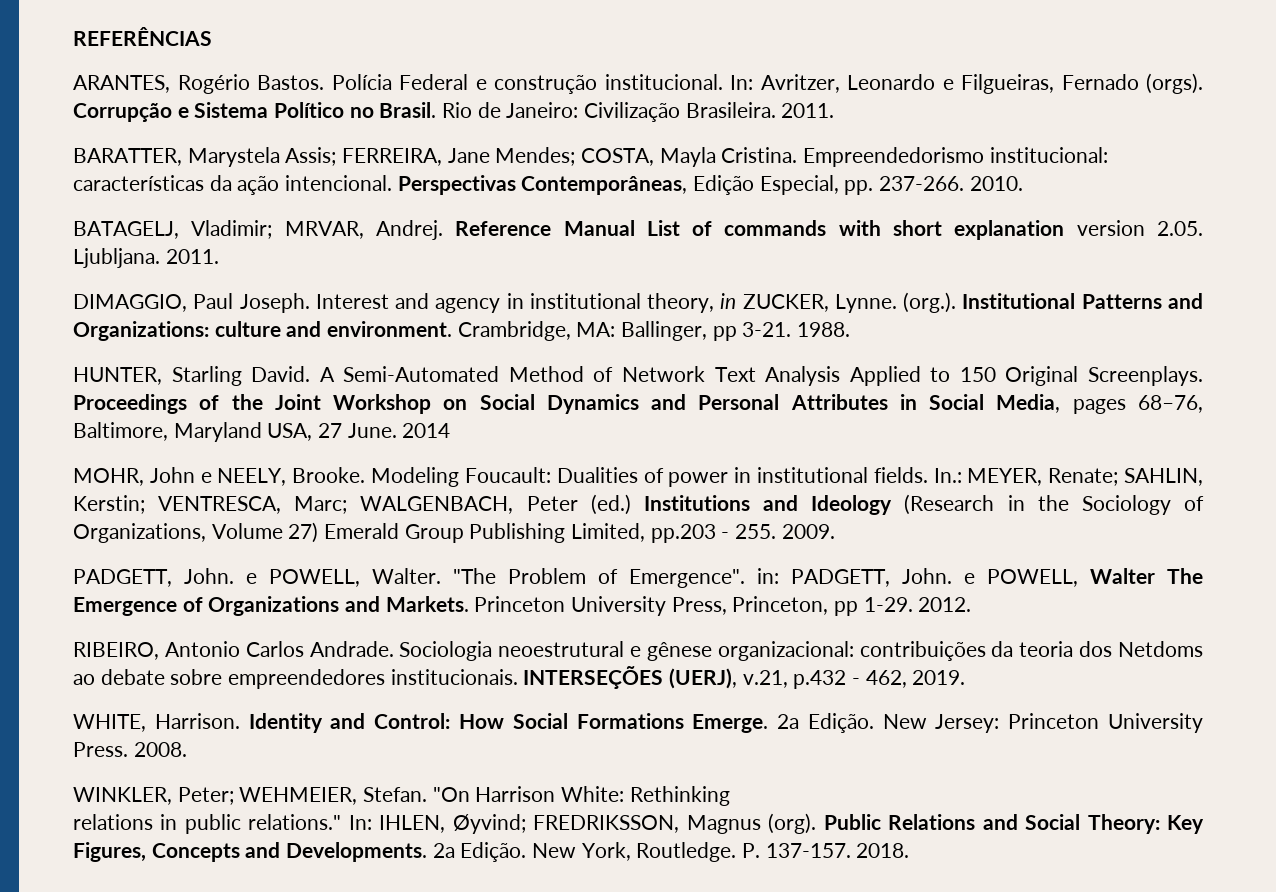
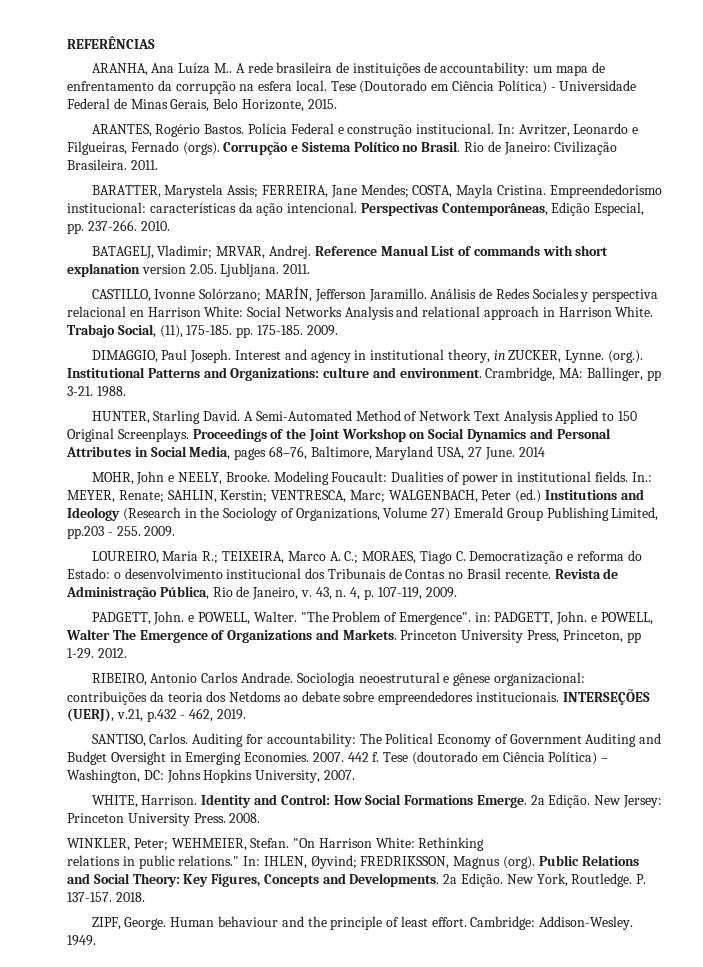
(212, 36) none -> [91,62,605,76] [67,80,637,94] [67,98,337,112] // ARANHA, Ana Luíza M.. A rede brasileira de instituições de accountability: um mapa de enfrentamento da corrupção na esfera local. Tese (Doutorado em Ciência Política) - Universidade Federal de Minas Gerais, Belo Horizonte, 2015.
(219, 256) none -> [91,287,659,302] [67,306,654,320] [67,324,338,338] // CASTILLO, Ivonne Solórzano; MARÍN, Jefferson Jaramillo. Análisis de Redes Sociales y perspectiva relacional en Harrison White: Social Networks Analysis and relational approach in Harrison White. Trabajo Social, (11), 175-185. pp. 175-185. 2009.
(835, 531) none -> [91,550,642,564] [67,568,619,579] [66,586,457,600] // LOUREIRO, Maria R.; TEIXEIRA, Marco A. C.; MORAES, Tiago C. Democratização e reforma do Estado: o desenvolvimento institucional dos Tribunais de Contas no Brasil recente. Revista de Administração Pública, Rio de Janeiro, v. 43, n. 4, p. 107-119, 2009.
(966, 677) none -> [91,733,662,747] [67,751,609,765] [67,769,355,783] // SANTISO, Carlos. Auditing for accountability: The Political Economy of Government Auditing and Budget Oversight in Emerging Economies. 2007. 442 f. Tese (doutorado em Ciência Política) – Washington, DC: Johns Hopkins University, 2007.
(910, 850) none -> [91,916,634,930] [67,935,96,946] // ZIPF, George. Human behaviour and the principle of least effort. Cambridge: Addison-Wesley. 1949.

